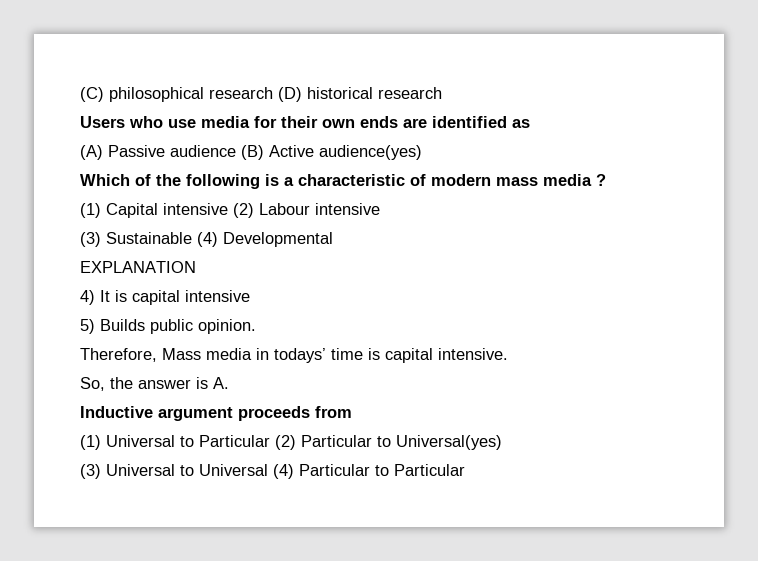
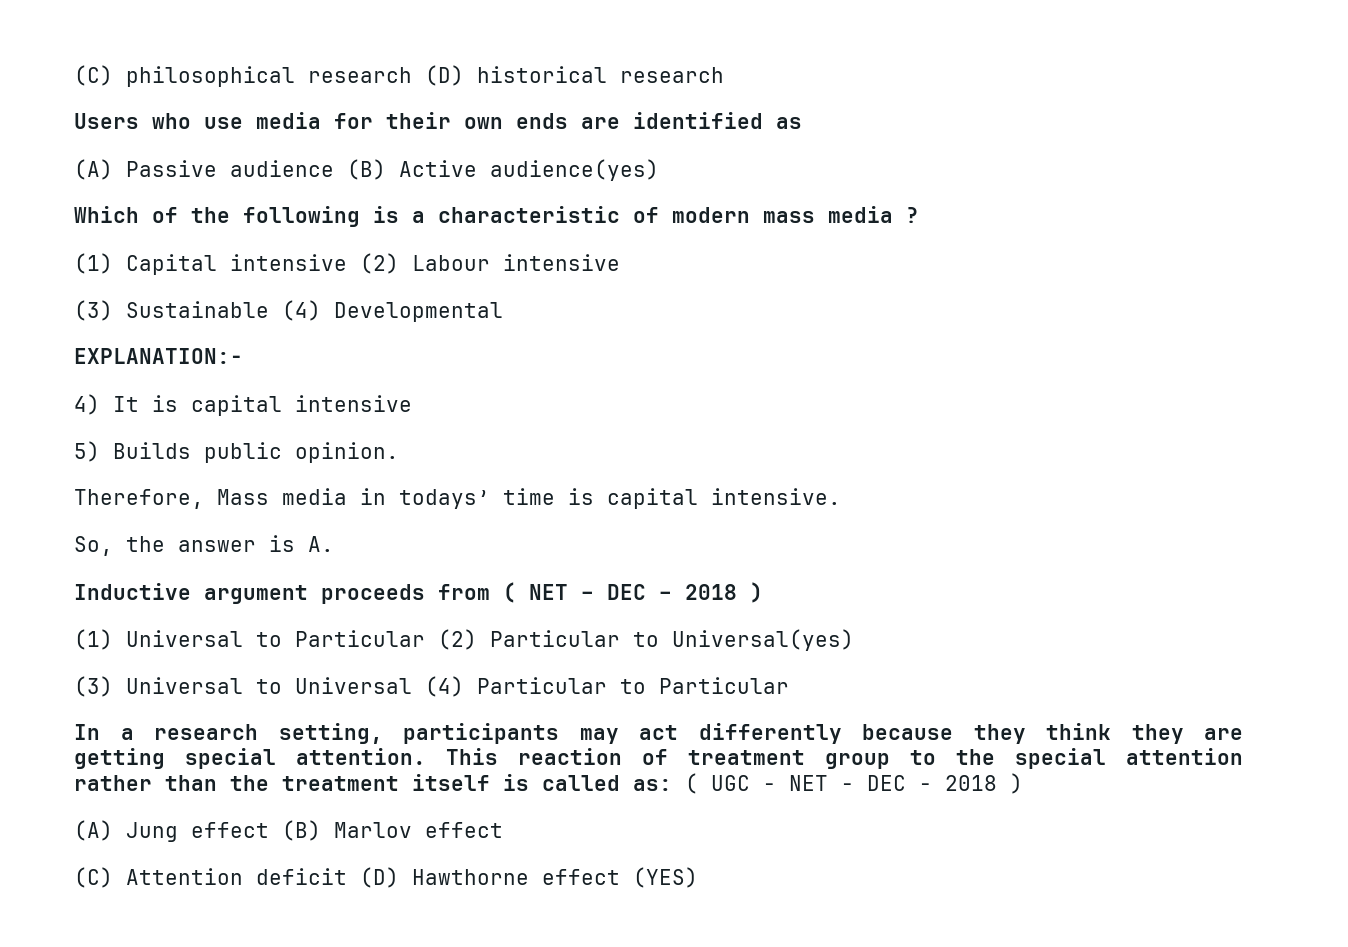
[80,261,196,273] EXPLANATION -> [74,348,243,364] EXPLANATION:-
(352, 412) none -> [503,582,763,603] ( NET – DEC – 2018 )
(465, 470) none -> [74,723,1243,744] [74,748,1243,769] [74,773,1023,794] [74,820,503,842] [74,867,698,888] // In a research setting, participants may act differently because they think they are getting special attention. This reaction of treatment group to the special attention rather than the treatment itself is called as: ( UGC - NET - DEC - 2018 ) // (A) Jung effect (B) Marlov effect // (C) Attention deficit (D) Hawthorne effect (YES)

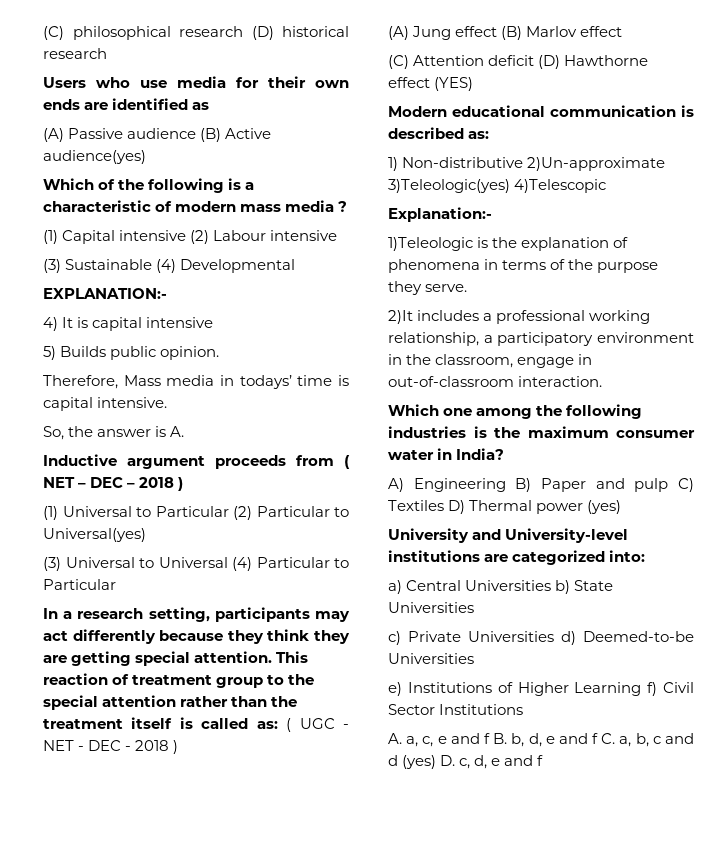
(698, 877) none -> [388,105,694,117] [388,127,490,139] [388,157,666,171] [388,179,607,193] [388,207,492,222] [388,237,629,251] [388,259,659,273] [388,281,468,295] [388,310,651,324] [388,332,694,346] [388,354,593,368] [388,376,603,387] [388,404,643,419] [388,426,695,438] [388,448,505,460] [388,478,694,492] [388,500,622,514] [388,528,629,543] [388,550,646,565] [388,580,614,594] [388,602,474,613] [388,631,694,645] [388,653,474,664] [388,682,694,696] [388,704,524,715] [388,733,694,747] [388,755,544,769] // Modern educational communication is described as: // 1) Non-distributive 2)Un-approximate 3)Teleologic(yes) 4)Telescopic // Explanation:- // 1)Teleologic is the explanation of phenomena in terms of the purpose they serve. // 2)It includes a professional working relationship, a participatory environment in the classroom, engage in out-of-classroom interaction. // Which one among the following industries is the maximum consumer water in India? // A) Engineering B) Paper and pulp C) Textiles D) Thermal power (yes) // University and University-level institutions are categorized into: // a) Central Universities b) State Universities // c) Private Universities d) Deemed-to-be Universities // e) Institutions of Higher Learning f) Civil Sector Institutions // A. a, c, e and f B. b, d, e and f C. a, b, c and d (yes) D. c, d, e and f

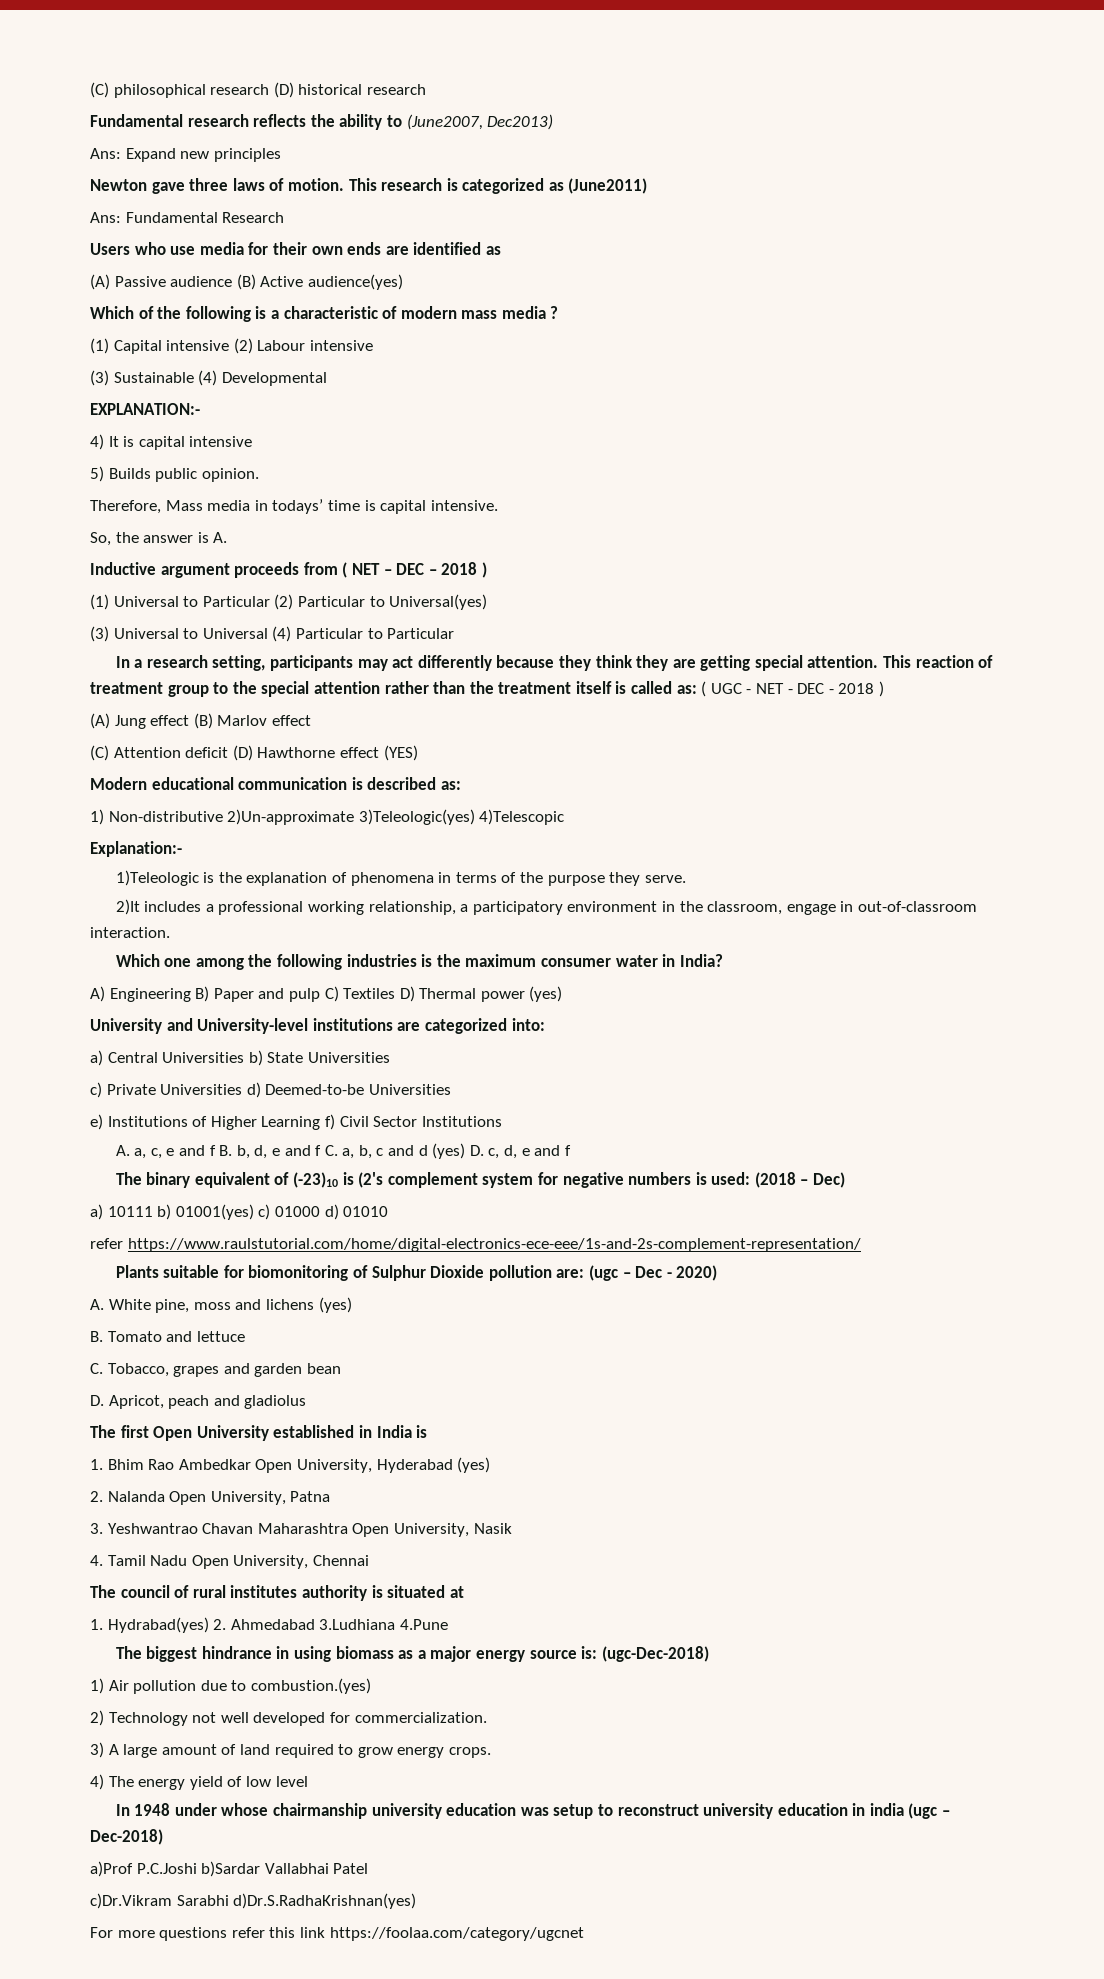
(107, 53) none -> [90,114,554,130] [90,148,281,162] [90,178,648,194] [90,212,285,223] // Fundamental research reflects the ability to (June2007, Dec2013) // Ans: Expand new principles // Newton gave three laws of motion. This research is categorized as (June2011) // Ans: Fundamental Research
(544, 760) none -> [115,1172,846,1188] [90,1204,389,1220] [90,1238,861,1252] [115,1265,718,1281] [90,1297,352,1313] [90,1331,245,1342] [90,1363,341,1377] [90,1395,307,1409] [90,1425,428,1441] [90,1457,491,1473] [90,1491,331,1505] [90,1523,512,1537] [90,1555,369,1569] [90,1585,464,1601] [90,1617,448,1633] [115,1646,709,1662] [90,1678,371,1694] [90,1710,487,1726] [90,1742,491,1758] [90,1774,308,1790] [115,1803,951,1819] [90,1829,163,1845] [90,1861,369,1877] [90,1893,417,1909] [90,1927,584,1941] // The binary equivalent of (-23)10 is (2's complement system for negative numbers is used: (2018 – Dec) // a) 10111 b) 01001(yes) c) 01000 d) 01010 // refer https://www.raulstutorial.com/home/digital-electronics-ece-eee/1s-and-2s-complement-representation/ // Plants suitable for biomonitoring of Sulphur Dioxide pollution are: (ugc – Dec - 2020) // A. White pine, moss and lichens (yes) // B. Tomato and lettuce // C. Tobacco, grapes and garden bean // D. Apricot, peach and gladiolus // The first Open University established in India is // 1. Bhim Rao Ambedkar Open University, Hyderabad (yes) // 2. Nalanda Open University, Patna // 3. Yeshwantrao Chavan Maharashtra Open University, Nasik // 4. Tamil Nadu Open University, Chennai // The council of rural institutes authority is situated at // 1. Hydrabad(yes) 2. Ahmedabad 3.Ludhiana 4.Pune // The biggest hindrance in using biomass as a major energy source is: (ugc-Dec-2018) // 1) Air pollution due to combustion.(yes) // 2) Technology not well developed for commercialization. // 3) A large amount of land required to grow energy crops. // 4) The energy yield of low level // In 1948 under whose chairmanship university education was setup to reconstruct university education in india (ugc – Dec-2018) // a)Prof P.C.Joshi b)Sardar Vallabhai Patel // c)Dr.Vikram Sarabhi d)Dr.S.RadhaKrishnan(yes) // For more questions refer this link https://foolaa.com/category/ugcnet

